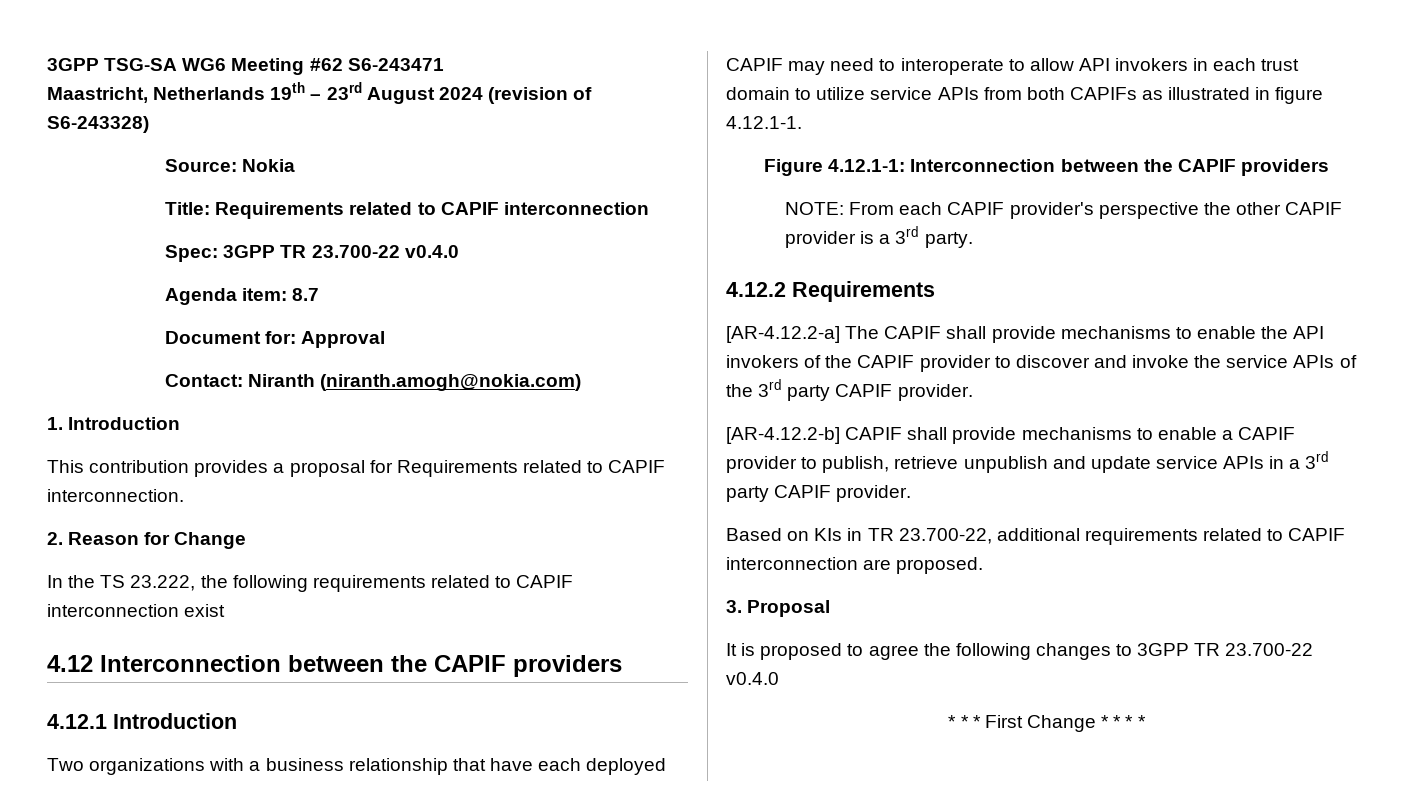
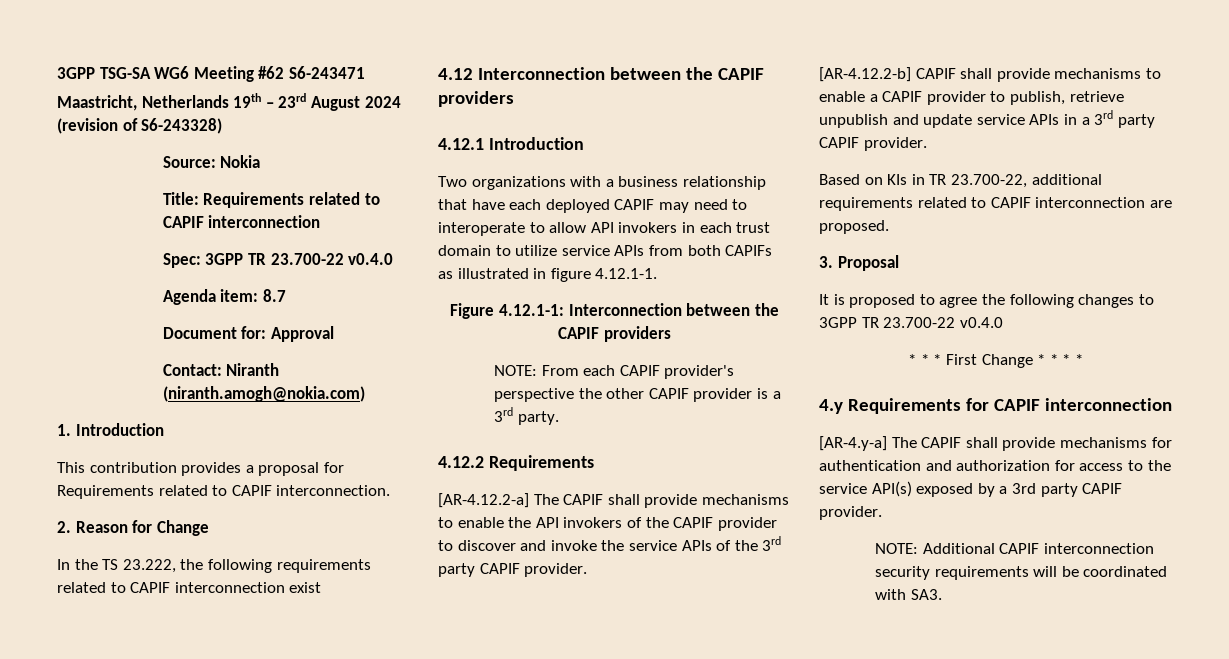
(1146, 721) none -> [819,398,1172,414] [819,436,1172,451] [819,460,1171,471] [819,481,1123,497] [819,506,882,520] [875,543,1154,554] [875,566,1168,580] [875,589,942,600] // 4.y Requirements for CAPIF interconnection // [AR-4.y-a] The CAPIF shall provide mechanisms for authentication and authorization for access to the service API(s) exposed by a 3rd party CAPIF provider. // NOTE: Additional CAPIF interconnection security requirements will be coordinated with SA3.

